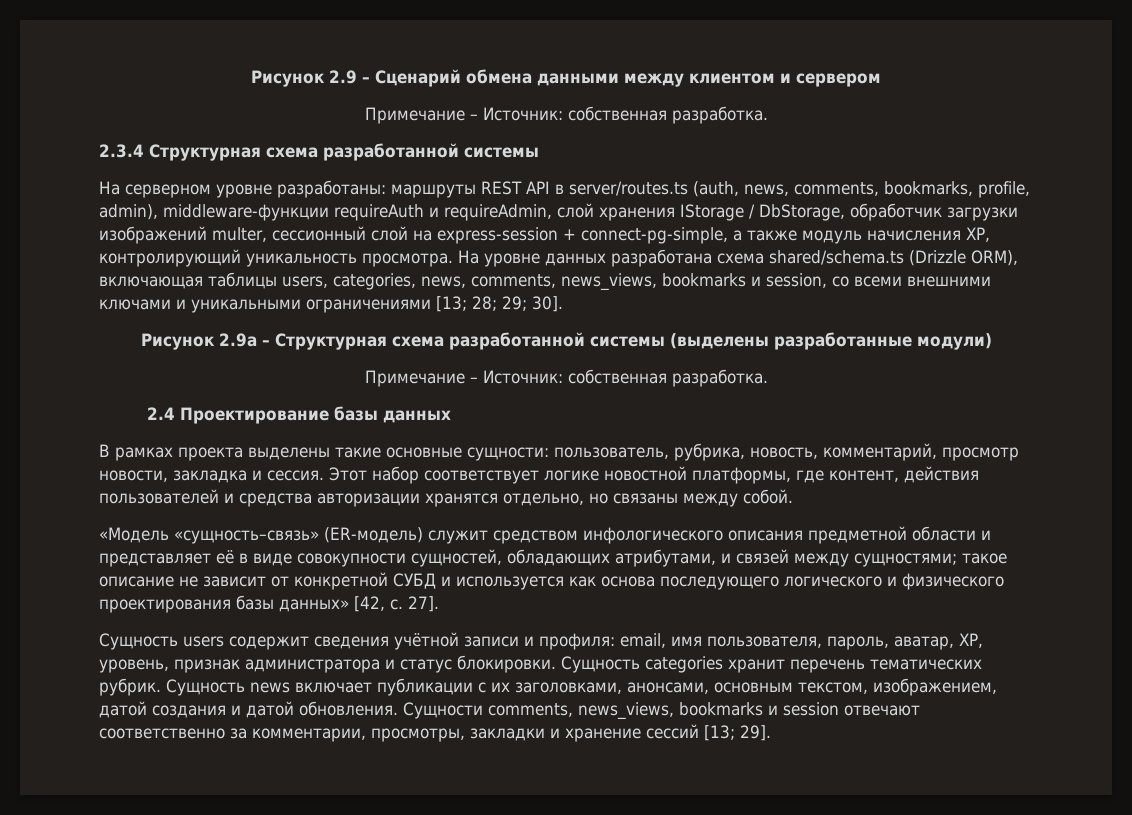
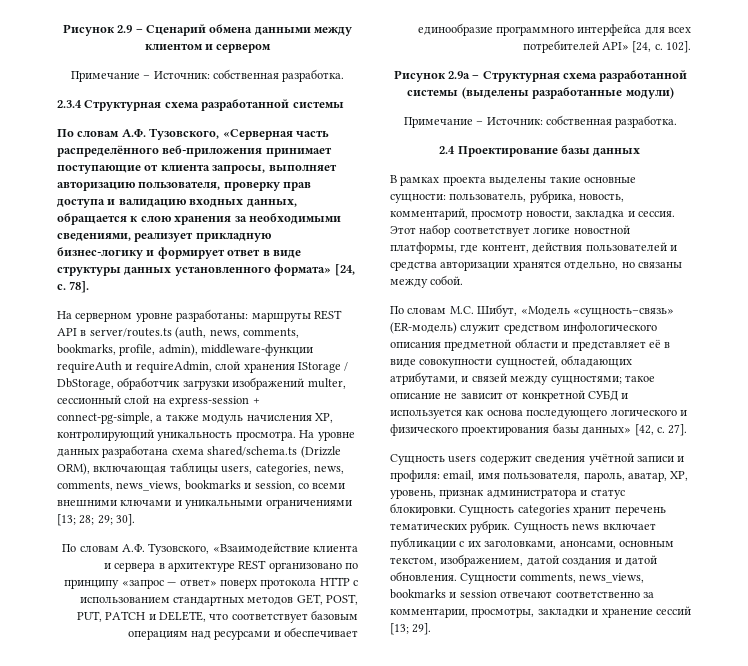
(539, 152) none -> [57,128,329,140] [57,145,332,157] [57,164,337,174] [57,181,312,191] [57,198,297,208] [57,213,341,225] [57,232,271,242] [57,247,301,259] [57,264,355,276] [57,281,90,293] // По словам А.Ф. Тузовского, «Серверная часть распределённого веб-приложения принимает поступающие от клиента запросы, выполняет авторизацию пользователя, проверку прав доступа и валидацию входных данных, обращается к слою хранения за необходимыми сведениями, реализует прикладную бизнес-логику и формирует ответ в виде структуры данных установленного формата» [24, с. 78].
(563, 304) none -> [62,543,358,555] [103,560,358,572] [64,577,358,589] [79,594,358,606] [76,610,358,623] [127,627,358,640] [417,23,691,36] [522,40,691,53] // По словам А.Ф. Тузовского, «Взаимодействие клиента и сервера в архитектуре REST организовано по принципу «запрос — ответ» поверх протокола HTTP с использованием стандартных методов GET, POST, PUT, PATCH и DELETE, что соответствует базовым операциям над ресурсами и обеспечивает единообразие программного интерфейса для всех потребителей API» [24, с. 102].
(793, 496) none -> [390,304,518,317] По словам М.С. Шибут,

